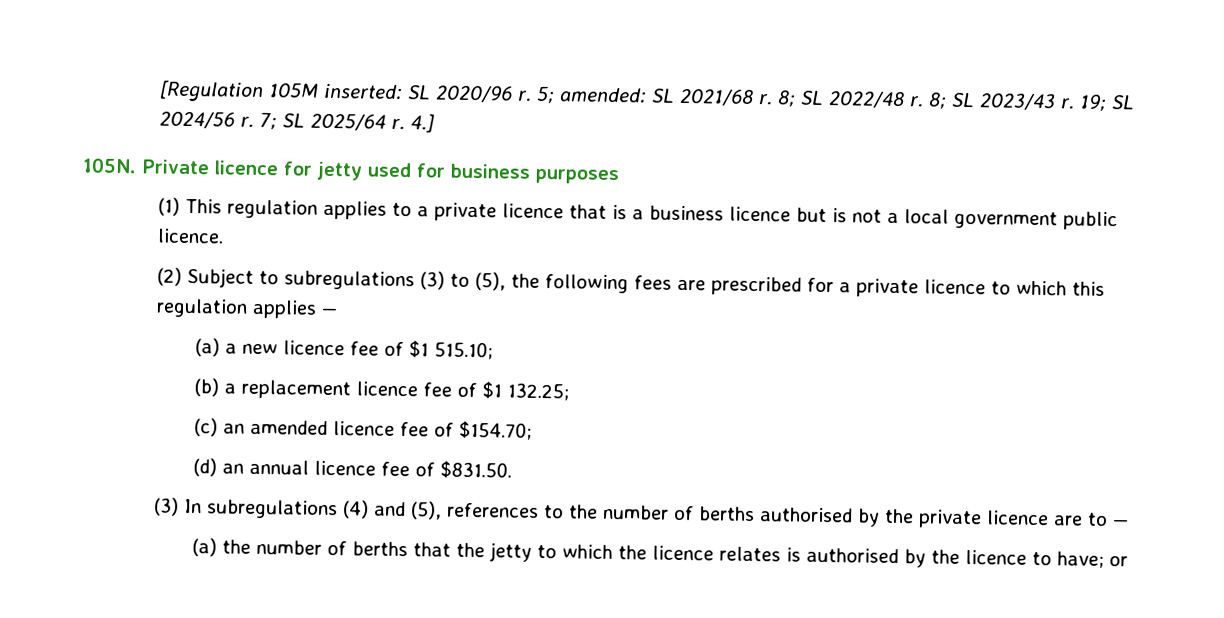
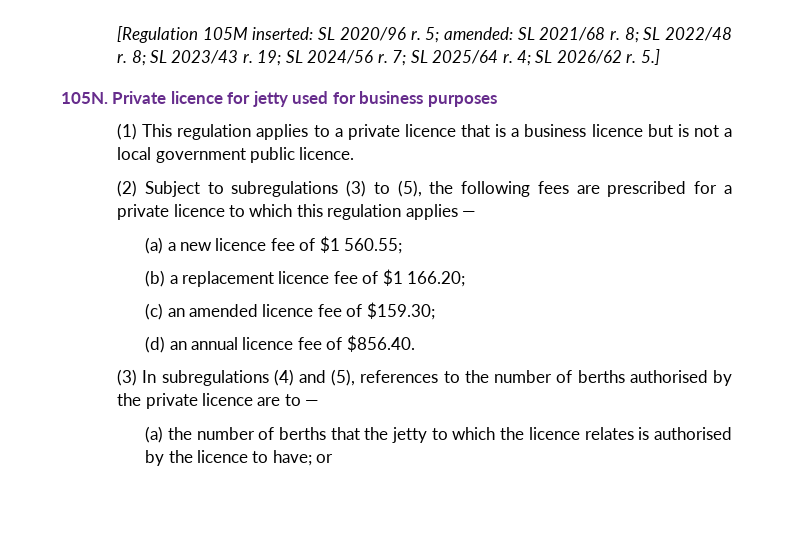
[410,114,436,133] 4.] -> [516,49,660,66] 4; SL 2026/62 r. 5.]
[433,341,493,360] 515.10; -> [344,238,403,254] 560.55;
[506,382,569,401] 132.25; -> [407,271,466,287] 166.20;
[458,420,532,440] $154.70; -> [366,302,435,320] $159.30;
[439,460,512,479] $831.50. -> [346,335,415,352] $856.40.

